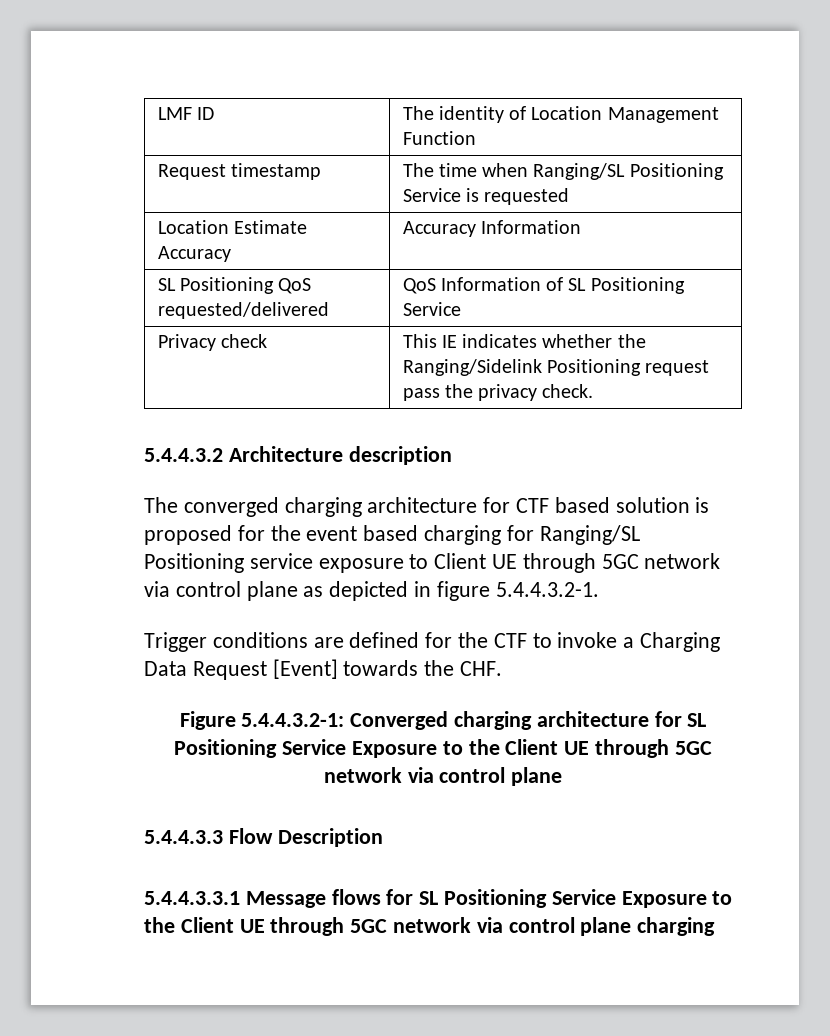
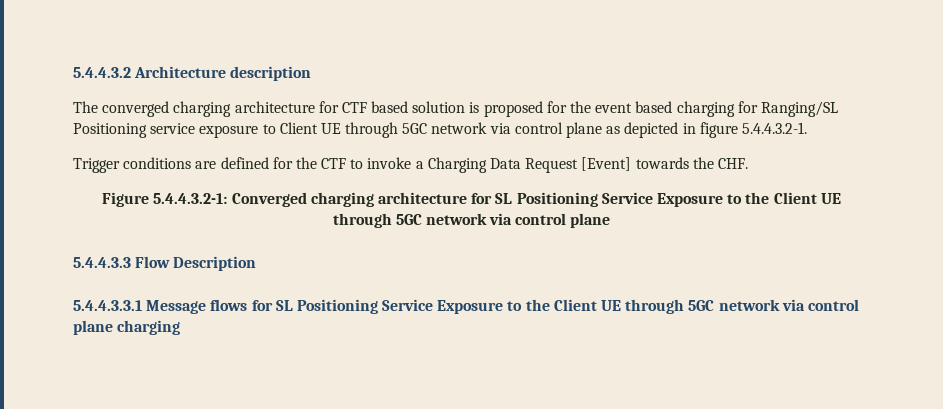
[157,107,214,120] [402,106,719,123] [402,131,476,145] [157,163,321,180] [402,163,724,180] [402,188,570,205] [157,220,307,234] [157,246,231,262] [402,220,581,237] [157,277,312,294] [157,302,329,319] [402,277,685,294] [402,302,461,316] [157,334,267,351] [402,334,646,348] [402,359,710,376] [402,384,594,401] LMF ID | The identity of Location Management Function // Request timestamp | The time when Ranging/SL Positioning Service is requested // Location Estimate Accuracy | Accuracy Information // SL Positioning QoS requested/delivered | QoS Information of SL Positioning Service // Privacy check | This IE indicates whether the Ranging/Sidelink Positioning request pass the privacy check. // -> (73, 72) none

